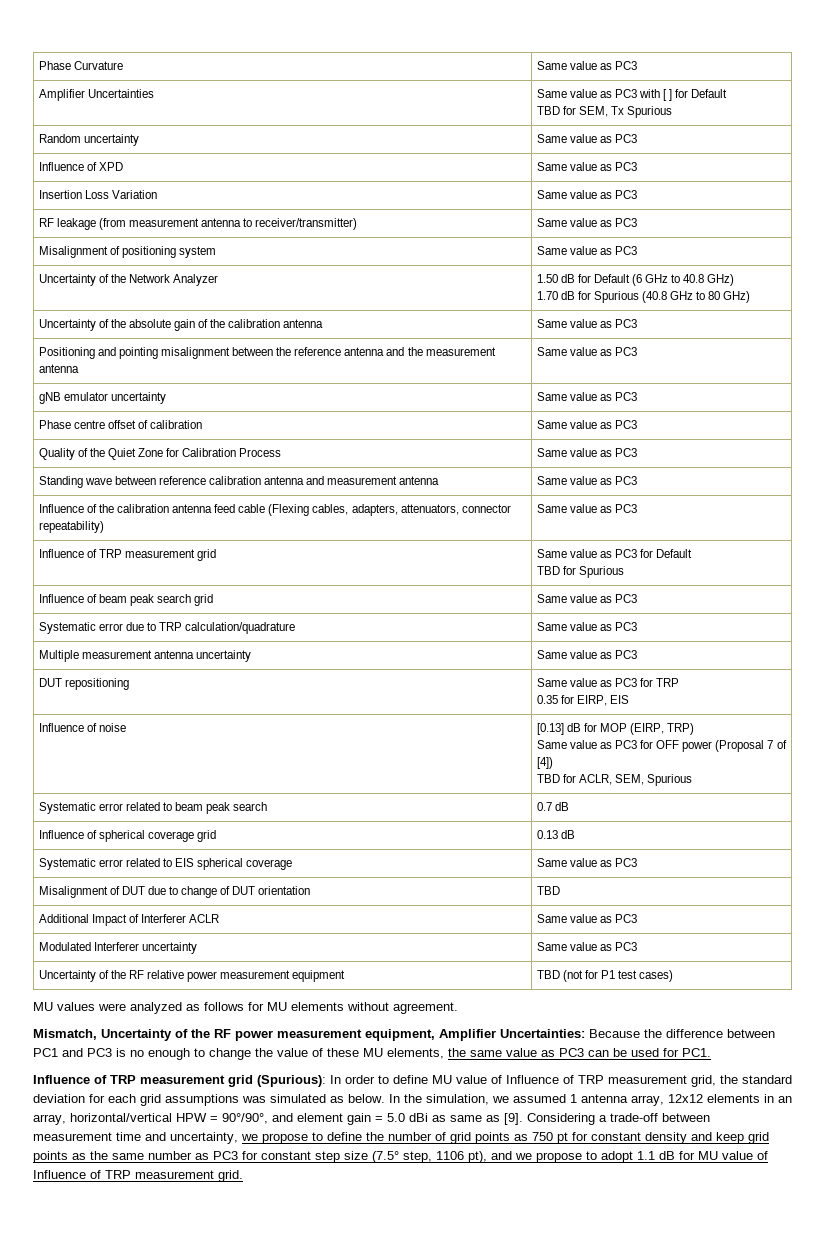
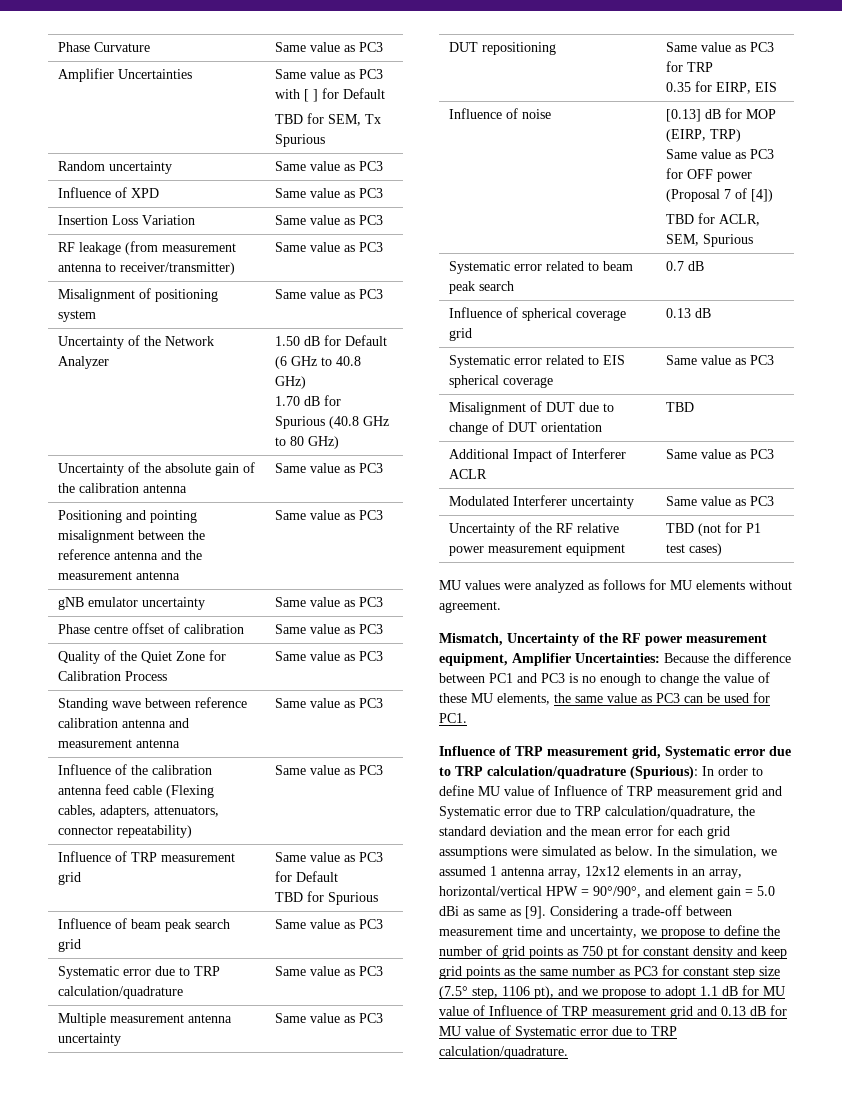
[228,1075,253,1087] grid -> [632,746,791,759] [439,766,626,779] grid, Systematic error due to TRP calculation/quadrature
[691,1075,792,1087] [33,1094,85,1103] grid, the standard deviation -> [735,786,782,799] [439,806,755,819] [439,826,653,836] grid and Systematic error due to TRP calculation/quadrature, the standard deviation and the mean error
[242,1096,266,1103] was -> [511,849,538,856] were
[218,1170,243,1182] grid. -> [670,1005,787,1019] [439,1025,677,1039] [439,1046,568,1059] grid and 0.13 dB for MU value of Systematic error due to TRP calculation/quadrature.

